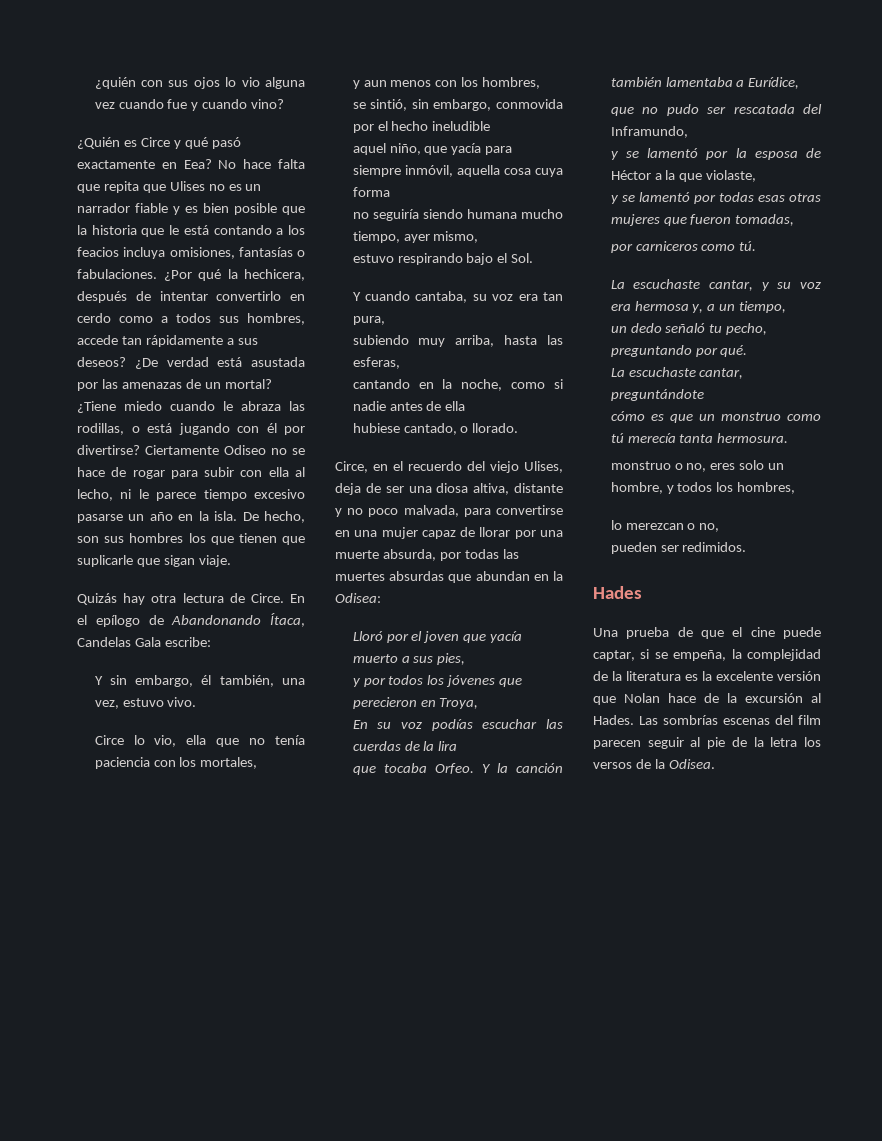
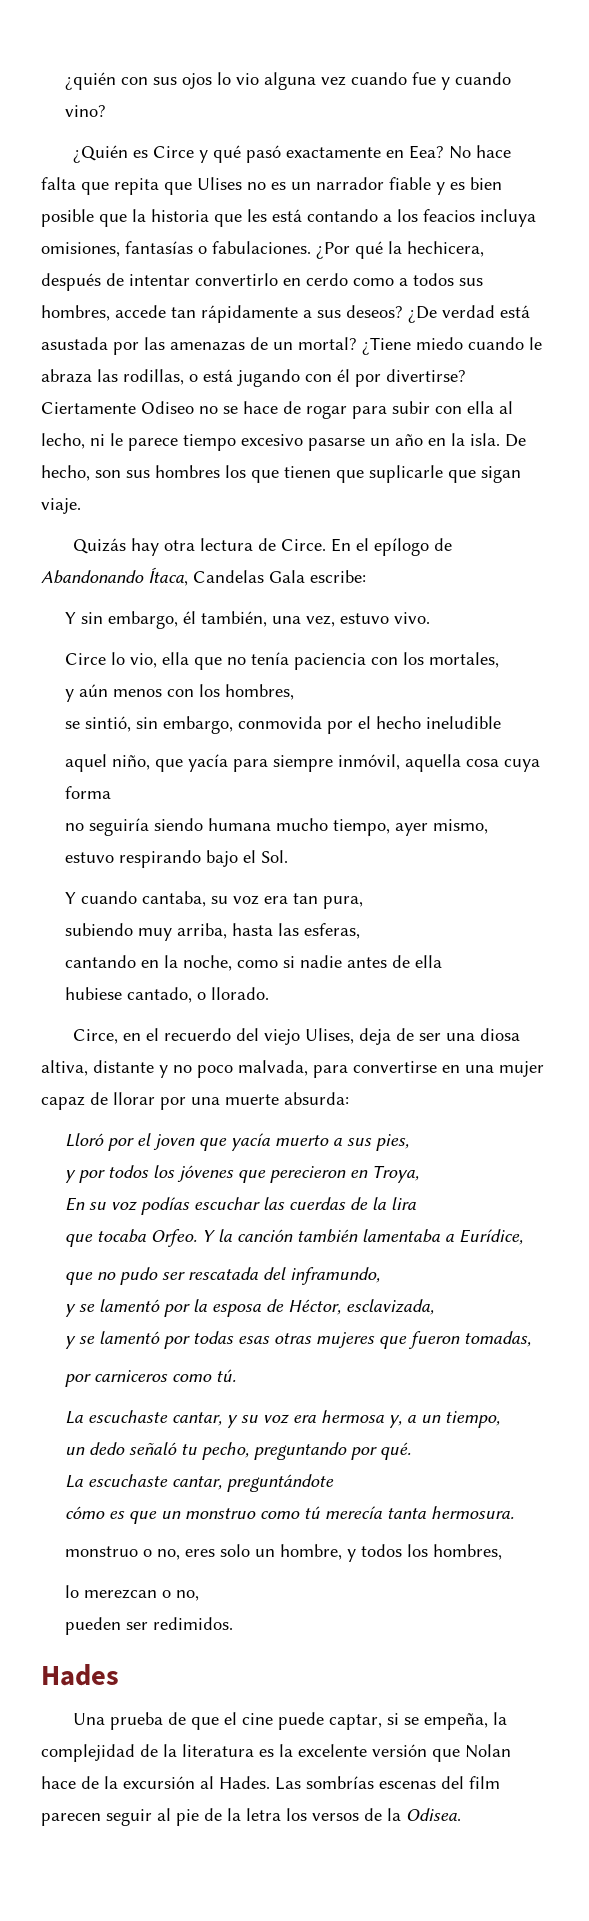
[169,225,180,235] le -> [247,209,267,222] les
[363,80,387,87] aun -> [78,684,108,697] aún
[382,549,519,561] [335,571,563,583] [335,593,381,603] absurda, por todas las muertes absurdas que abundan en la Odisea: -> [284,1092,349,1105] absurda:
[610,126,688,138] Inframundo, -> [289,1267,380,1285] inframundo,
[610,170,757,182] Héctor a la que violaste, -> [287,1299,434,1315] Héctor, esclavizada,

